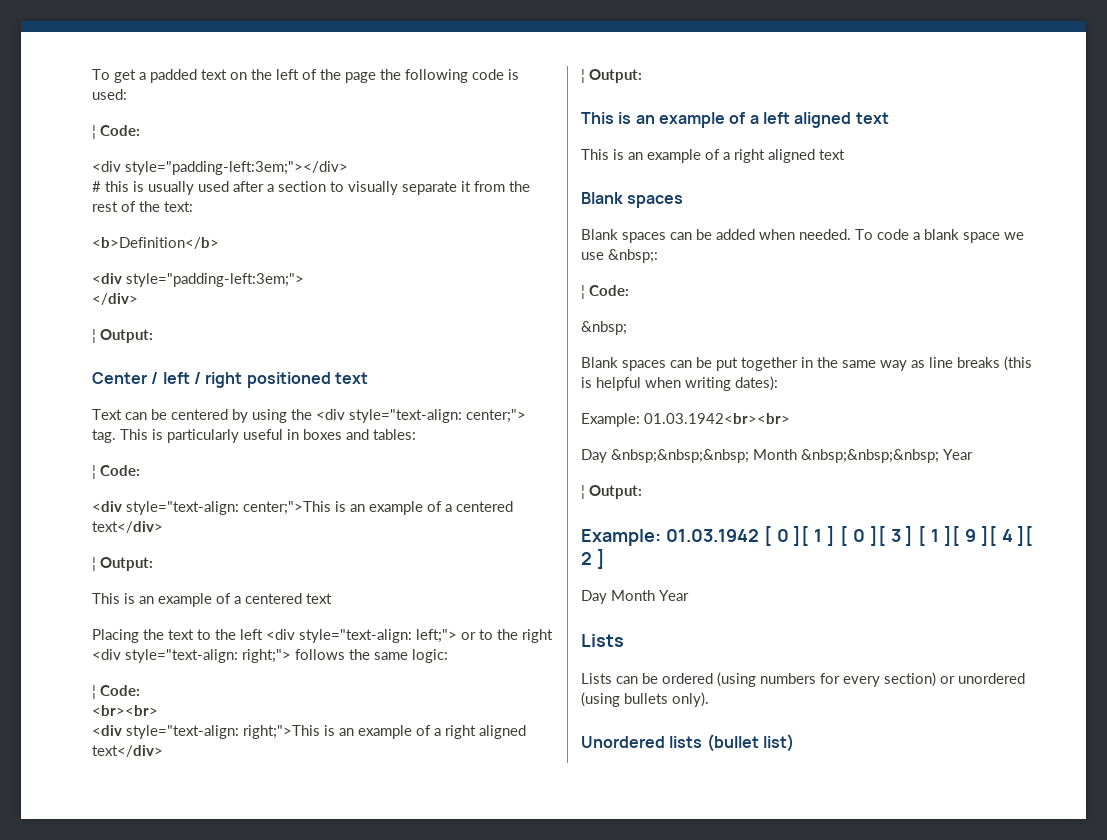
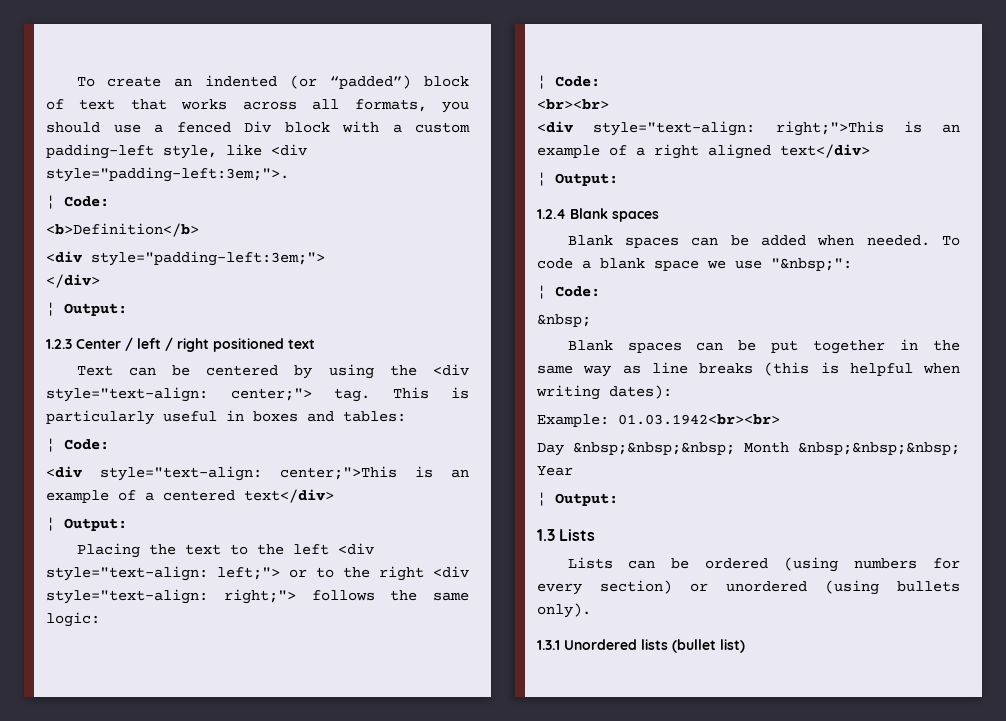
[92,69,519,83] [92,89,127,100] [92,125,140,139] [92,161,348,175] [92,181,530,195] [92,201,193,212] To get a padded text on the left of the page the following code is used: // ¦ Code: // <div style="padding-left:3em;"></div> // # this is usually used after a section to visually separate it from the rest of the text: -> [76,75,469,89] [46,99,469,113] [46,121,470,133] [46,144,307,159] [46,167,289,182] [46,195,109,209] To create an indented (or “padded”) block of text that works across all formats, you should use a fenced Div block with a custom padding-left style, like <div style="padding-left:3em;">. // ¦ Code:
(153, 336) none -> [46,339,72,349] 1.2.3
[92,593,332,607] // This is an example of a centered text -> (127, 524) none
[581,112,889,128] [581,149,845,163] This is an example of a left aligned text // This is an example of a right aligned text // -> [537,209,566,219] 1.2.4
[608,249,658,263] &nbsp;: -> [771,258,852,271] "&nbsp;":
[581,526,1034,546] [581,549,605,569] [581,590,689,604] Example: 01.03.1942 [ 0 ][ 1 ] [ 0 ][ 3 ] [ 1 ][ 9 ][ 4 ][ 2 ] // Day Month Year // -> [537,529,555,541] 1.3
(709, 699) none -> [537,640,560,650] 1.3.1

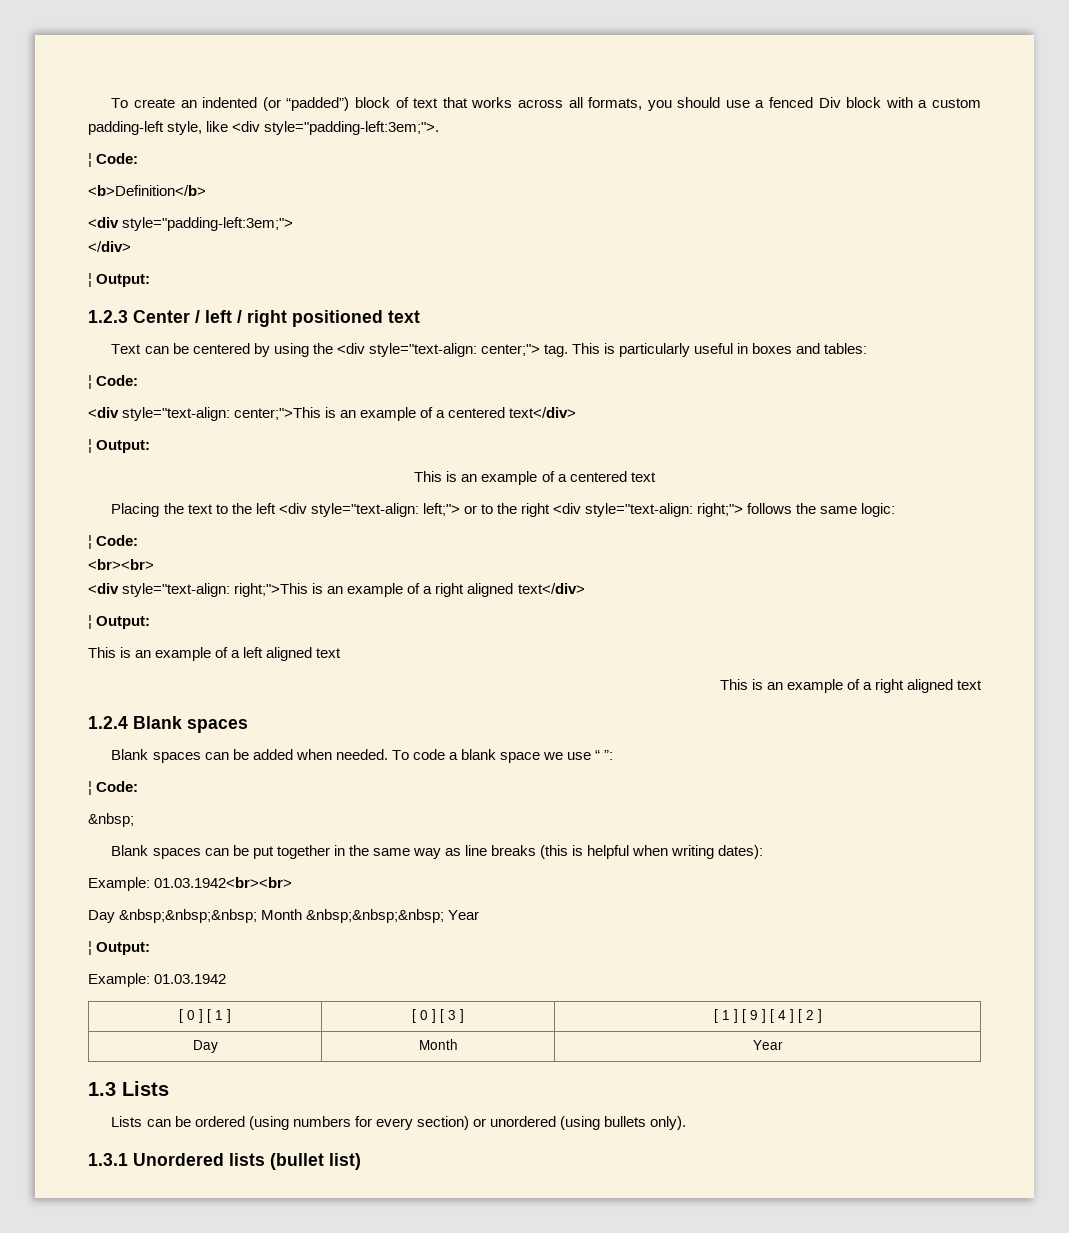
(127, 524) none -> [414,471,656,485] // This is an example of a centered text
(618, 179) none -> [88,647,342,661] [719,679,982,693] // This is an example of a left aligned text // This is an example of a right aligned text
[771,258,852,271] "&nbsp;": -> [595,750,614,760] “ ”:
(618, 499) none -> [88,973,227,987] [179,1009,231,1023] [412,1009,464,1023] [713,1009,822,1023] [192,1040,218,1053] [418,1039,458,1050] [752,1040,783,1050] // Example: 01.03.1942 // [ 0 ] [ 1 ] | [ 0 ] [ 3 ] | [ 1 ] [ 9 ] [ 4 ] [ 2 ] // Day | Month | Year

